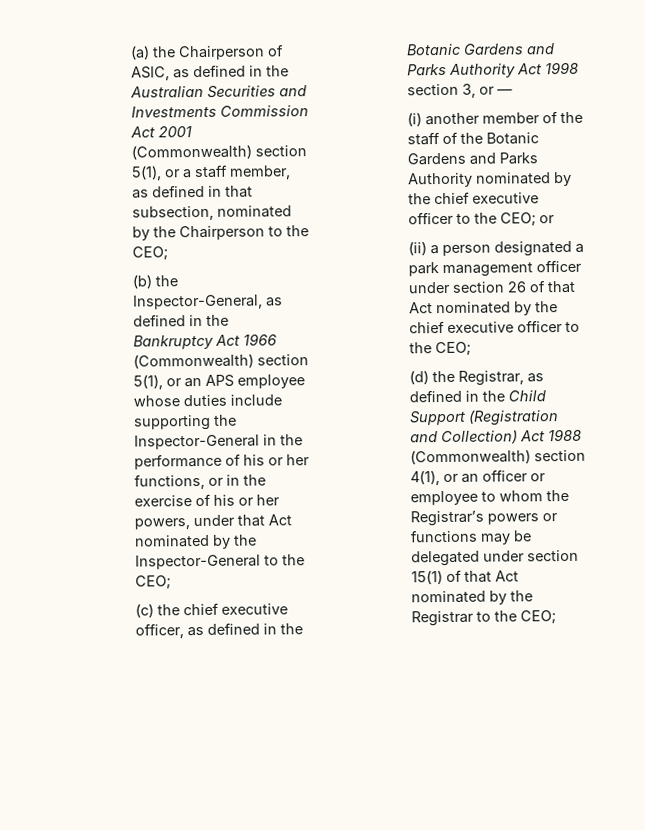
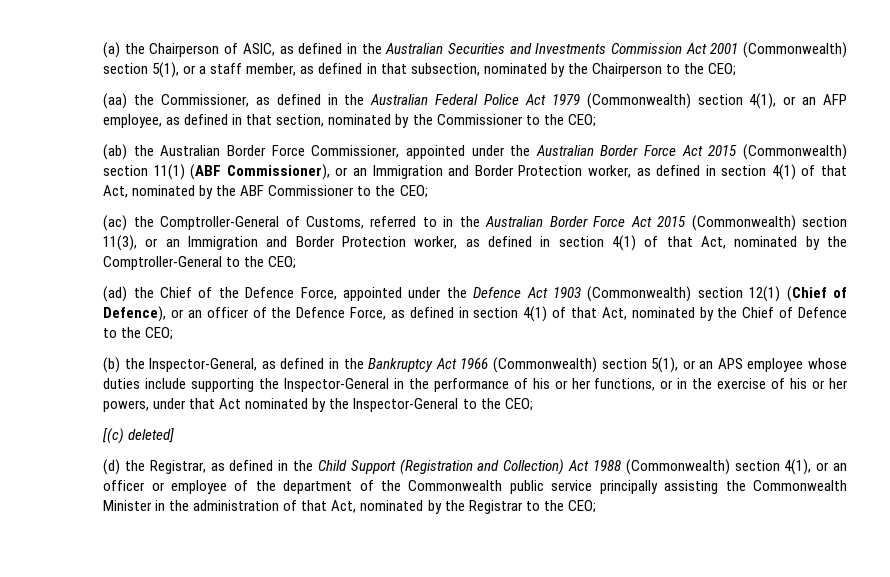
(168, 253) none -> [103,93,848,109] [103,114,596,128] [103,144,847,160] [103,164,848,180] [103,185,428,199] [103,215,847,231] [103,235,848,251] [103,256,297,270] [103,286,847,302] [103,306,847,322] [103,327,174,340] // (aa) the Commissioner, as defined in the Australian Federal Police Act 1979 (Commonwealth) section 4(1), or an AFP employee, as defined in that section, nominated by the Commissioner to the CEO; // (ab) the Australian Border Force Commissioner, appointed under the Australian Border Force Act 2015 (Commonwealth) section 11(1) (ABF Commissioner), or an Immigration and Border Protection worker, as defined in section 4(1) of that Act, nominated by the ABF Commissioner to the CEO; // (ac) the Comptroller-General of Customs, referred to in the Australian Border Force Act 2015 (Commonwealth) section 11(3), or an Immigration and Border Protection worker, as defined in section 4(1) of that Act, nominated by the Comptroller-General to the CEO; // (ad) the Chief of the Defence Force, appointed under the Defence Act 1903 (Commonwealth) section 12(1) (Chief of Defence), or an officer of the Defence Force, as defined in section 4(1) of that Act, nominated by the Chief of Defence to the CEO;
[134,602,288,618] [134,622,303,639] [405,43,555,56] [406,61,579,78] [406,83,513,98] [406,111,583,127] [406,131,539,146] [406,152,538,166] [407,171,572,188] [407,191,539,205] [407,211,555,227] [407,240,584,257] [407,259,582,278] [407,280,576,294] [408,301,558,316] [408,320,580,334] [408,341,471,357] (c) the chief executive officer, as defined in the Botanic Gardens and Parks Authority Act 1998 section 3, or — // (i) another member of the staff of the Botanic Gardens and Parks Authority nominated by the chief executive officer to the CEO; or // (ii) a person designated a park management officer under section 26 of that Act nominated by the chief executive officer to the CEO; -> [102,428,175,444] [(c) deleted]
[480,489,569,502] [409,510,558,527] [409,529,532,545] [410,549,579,567] [410,569,519,585] to whom the Registrar’s powers or functions may be delegated under section 15(1) of that Act -> [234,480,847,494] [103,500,357,513] of the department of the Commonwealth public service principally assisting the Commonwealth Minister in the administration of that Act,

